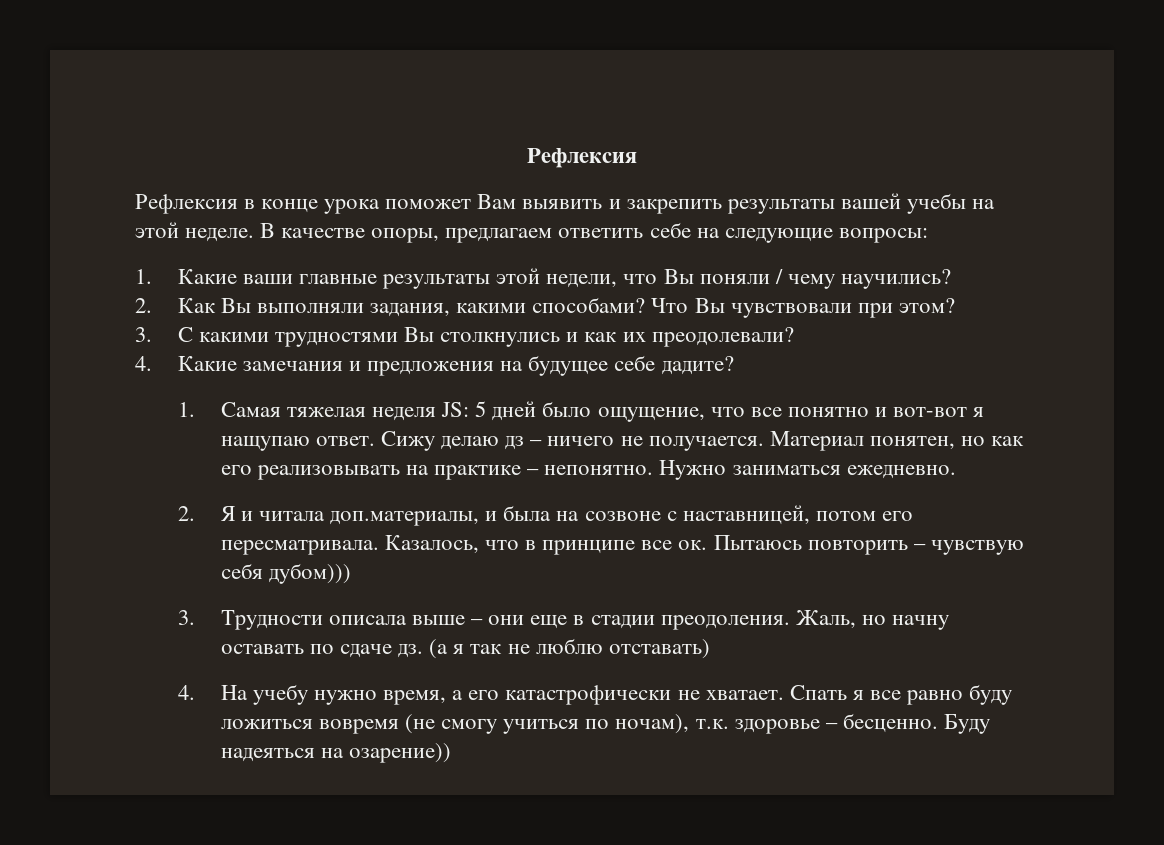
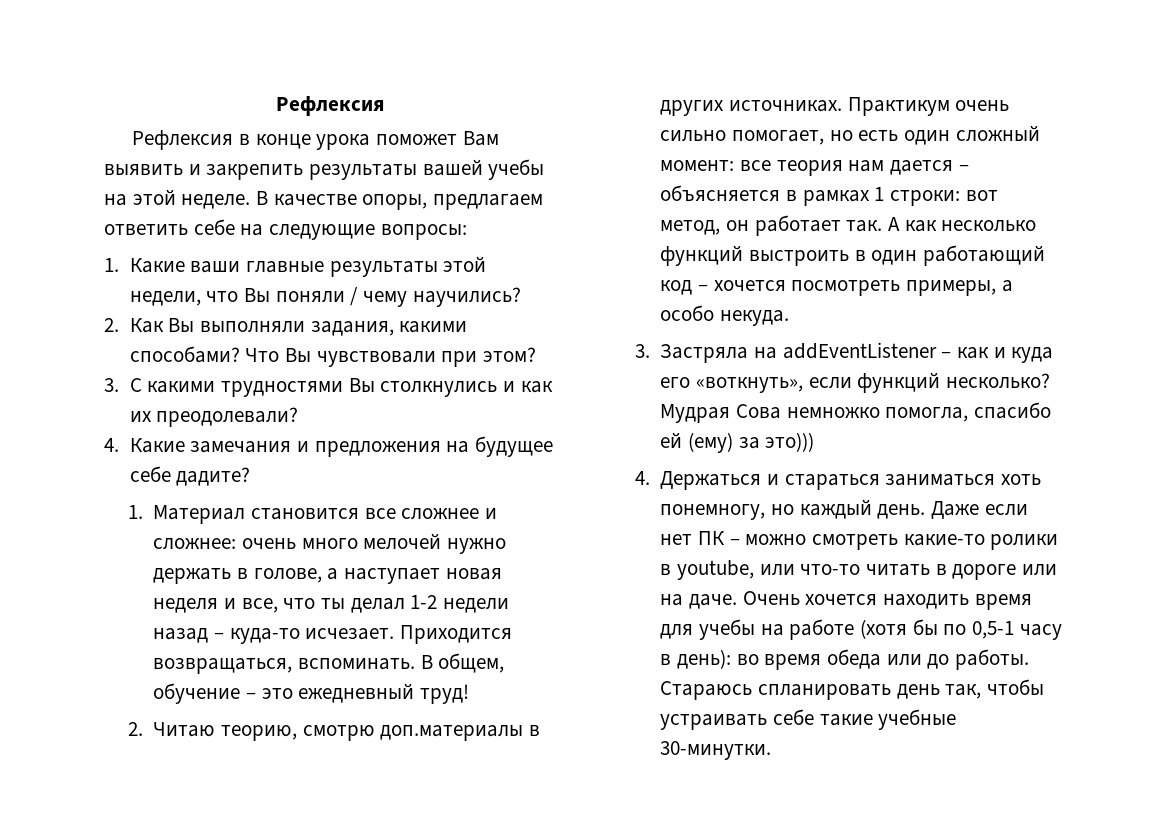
[221,401,984,422] [221,431,1024,451] [221,460,956,480] [178,505,913,526] [221,535,1024,555] [221,563,352,584] [178,610,949,630] [221,638,710,659] [178,684,1012,705] [221,713,990,734] [221,743,452,763] Самая тяжелая неделя JS: 5 дней было ощущение, что все понятно и вот-вот я нащупаю ответ. Сижу делаю дз – ничего не получается. Материал понятен, но как его реализовывать на практике – непонятно. Нужно заниматься ежедневно. // 2. Я и читала доп.материалы, и была на созвоне с наставницей, потом его пересматривала. Казалось, что в принципе все ок. Пытаюсь повторить – чувствую себя дубом))) // 3. Трудности описала выше – они еще в стадии преодоления. Жаль, но начну оставать по сдаче дз. (а я так не люблю отставать) // 4. На учебу нужно время, а его катастрофически не хватает. Спать я все равно буду ложиться вовремя (не смогу учиться по ночам), т.к. здоровье – бесценно. Буду надеяться на озарение)) -> [153,505,497,524] [153,533,506,554] [153,568,502,584] [153,595,509,613] [153,625,512,644] [153,653,505,674] [153,683,469,704] [127,722,540,741] [660,97,1010,116] [660,125,1040,145] [660,160,969,176] [660,185,998,206] [660,215,1037,236] [660,245,1045,266] [660,280,1013,296] [660,305,789,326] [634,342,1054,363] [660,372,1050,393] [660,402,1051,423] [660,432,815,453] [634,471,1041,490] [660,499,1028,520] [660,531,1059,550] [660,560,1057,580] [660,591,1032,610] [660,619,1062,640] [660,649,1029,670] [660,679,1044,700] [660,709,957,730] [660,741,772,760] Материал становится все сложнее и сложнее: очень много мелочей нужно держать в голове, а наступает новая неделя и все, что ты делал 1-2 недели назад – куда-то исчезает. Приходится возвращаться, вспоминать. В общем, обучение – это ежедневный труд! // 2. Читаю теорию, смотрю доп.материалы в других источниках. Практикум очень сильно помогает, но есть один сложный момент: все теория нам дается – объясняется в рамках 1 строки: вот метод, он работает так. А как несколько функций выстроить в один работающий код – хочется посмотреть примеры, а особо некуда. // 3. Застряла на addEventListener – как и куда его «воткнуть», если функций несколько? Мудрая Сова немножко помогла, спасибо ей (ему) за это))) // 4. Держаться и стараться заниматься хоть понемногу, но каждый день. Даже если нет ПК – можно смотреть какие-то ролики в youtube, или что-то читать в дороге или на даче. Очень хочется находить время для учебы на работе (хотя бы по 0,5-1 часу в день): во время обеда или до работы. Стараюсь спланировать день так, чтобы устраивать себе такие учебные 30-минутки.

